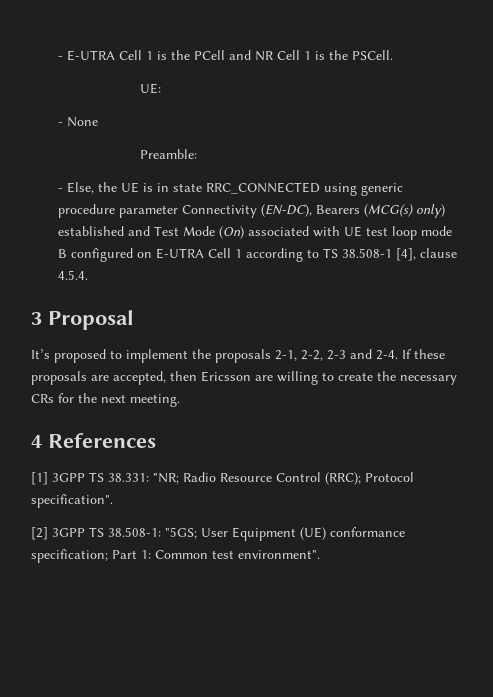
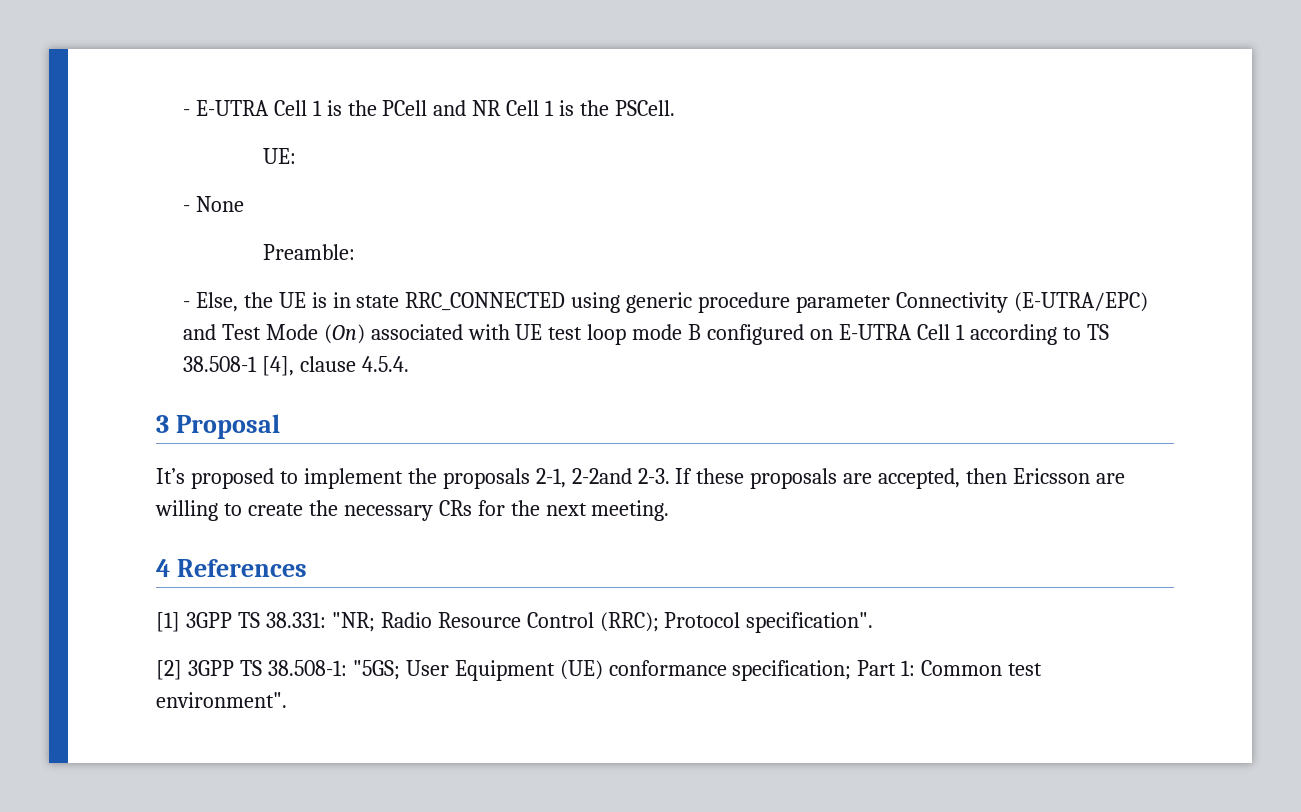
[261,204,446,218] [58,226,125,236] (EN-DC), Bearers (MCG(s) only) established -> [1014,292,1149,312] (E-UTRA/EPC)
[301,349,398,361] 2-2, 2-3 and 2-4. -> [571,468,670,484] 2-2and 2-3.

